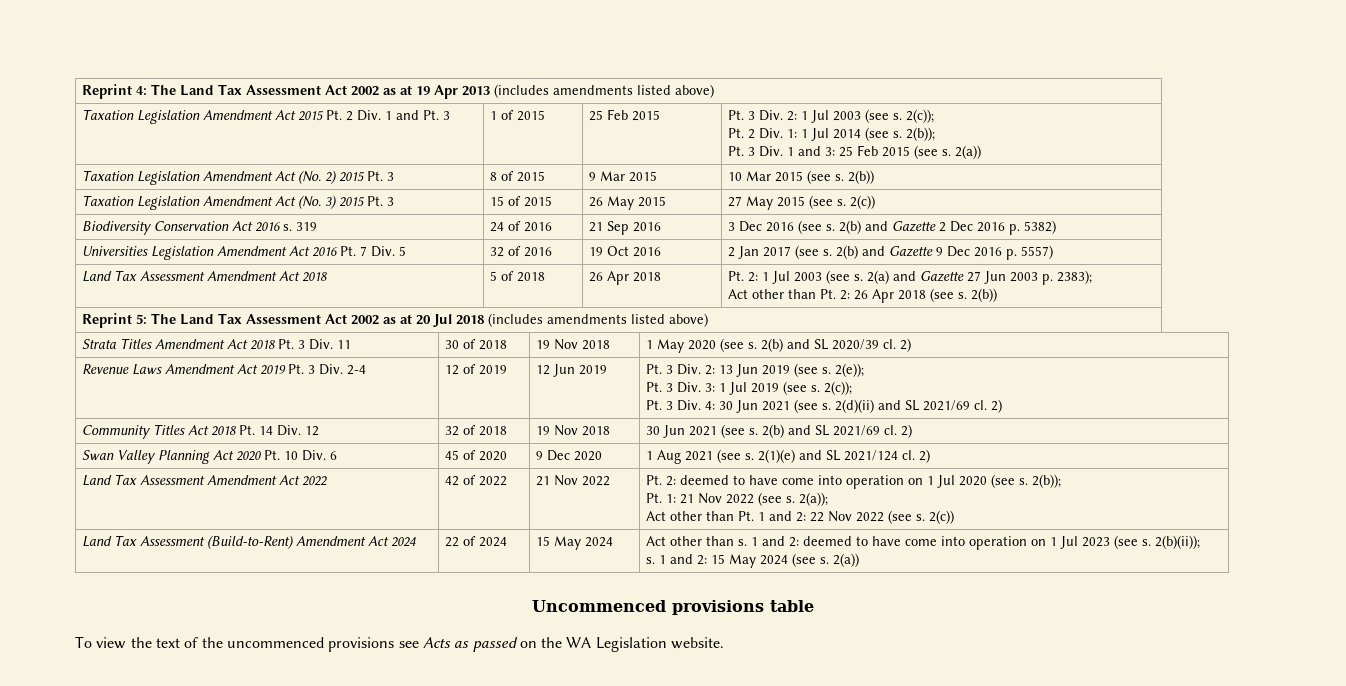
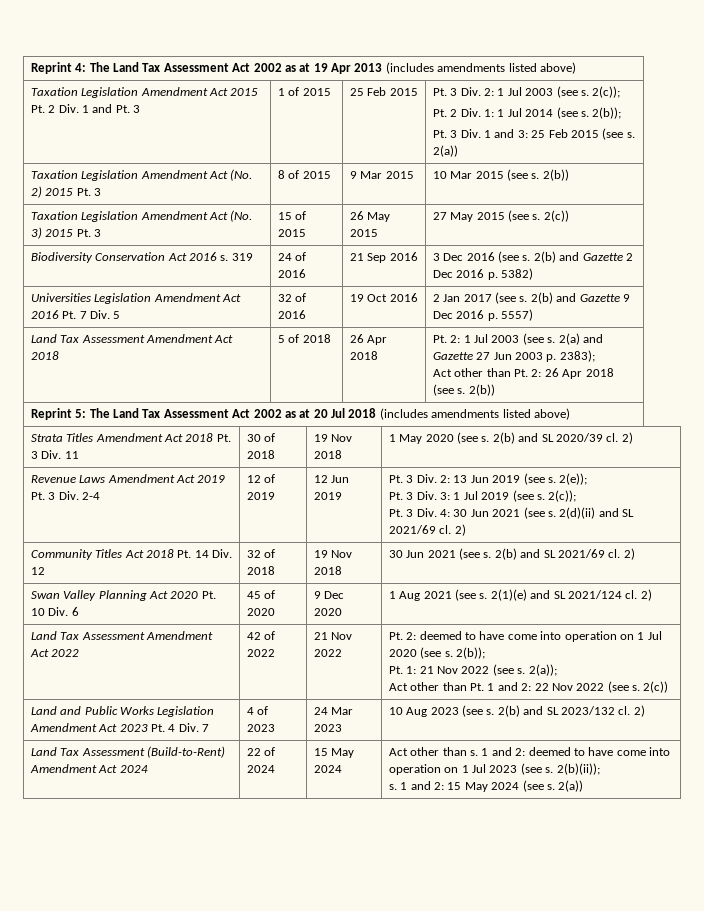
(955, 517) none -> [30,706,215,717] [29,723,210,732] [246,706,269,715] [246,724,275,732] [313,707,354,715] [313,724,342,732] [388,705,645,717] // Land and Public Works Legislation Amendment Act 2023 Pt. 4 Div. 7 | 4 of 2023 | 24 Mar 2023 | 10 Aug 2023 (see s. 2(b) and SL 2023/132 cl. 2)
[532,600,814,615] [75,636,725,652] // Uncommenced provisions table // To view the text of the uncommenced provisions see Acts as passed on the WA Legislation website. -> (584, 786) none

